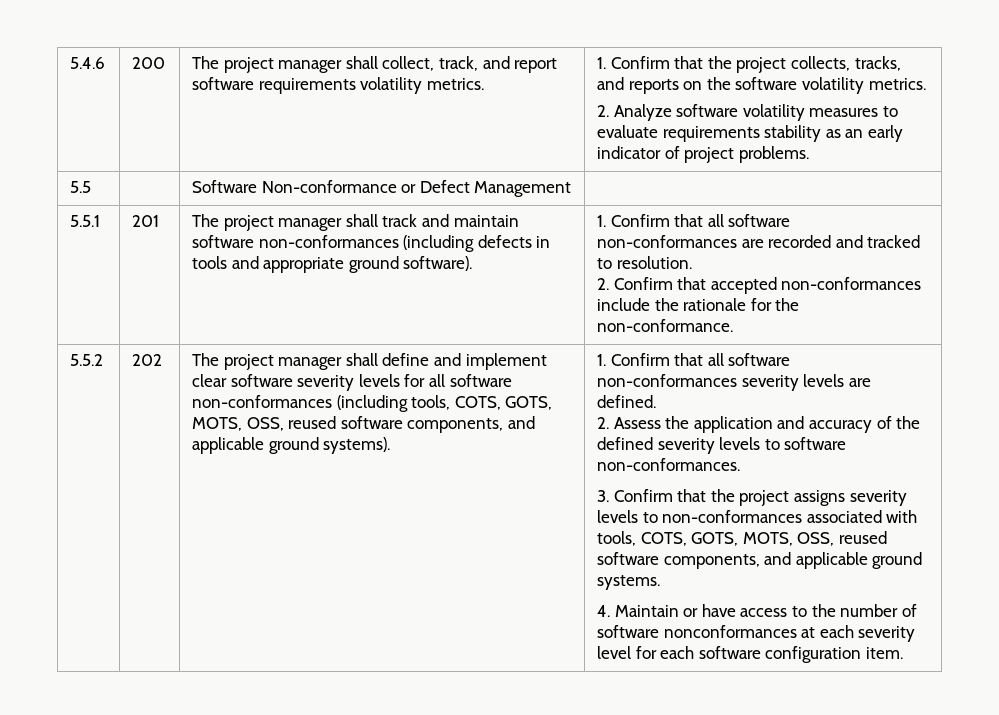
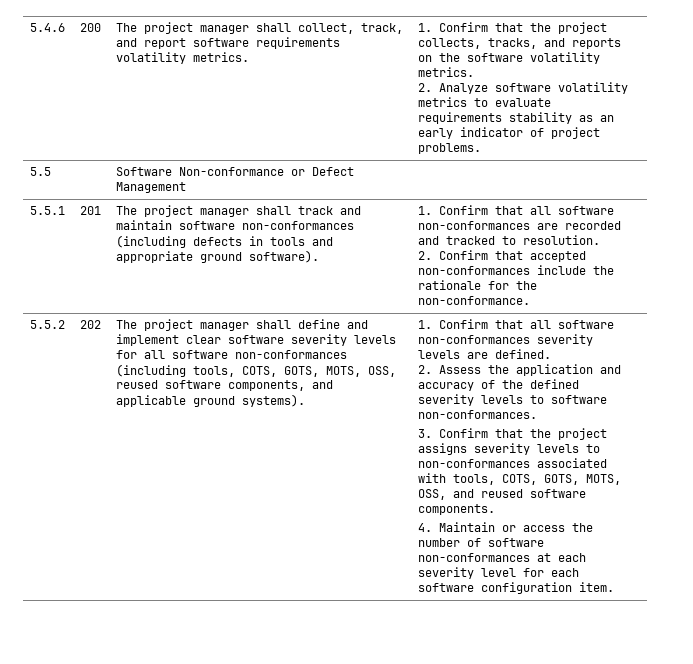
[809,108,879,117] measures -> [418,97,468,107] metrics
[839,531,888,544] [597,552,923,569] [597,575,661,590] reused software components, and applicable ground systems. -> [453,489,587,498] [418,504,496,515] and reused software components.
[701,604,808,617] have access to -> [523,525,566,532] access
[663,625,797,638] nonconformances -> [418,553,531,562] non-conformances

